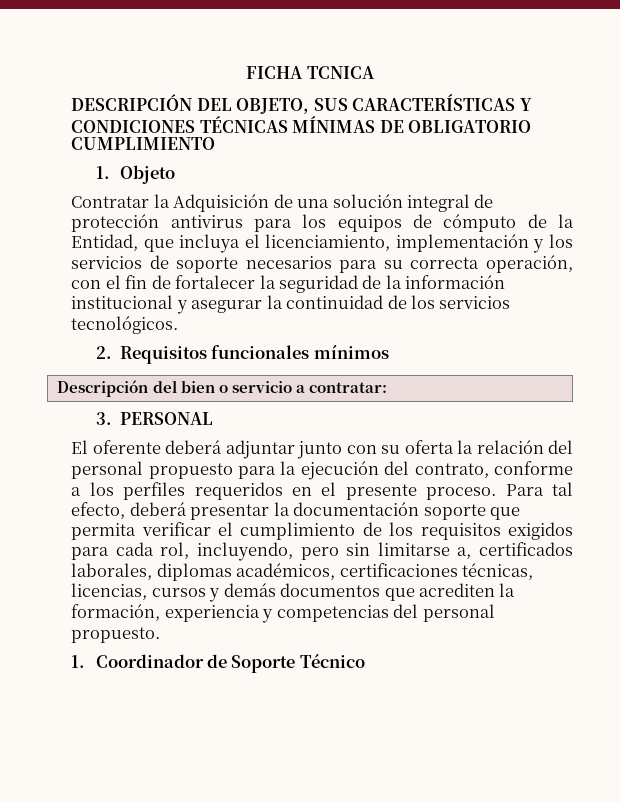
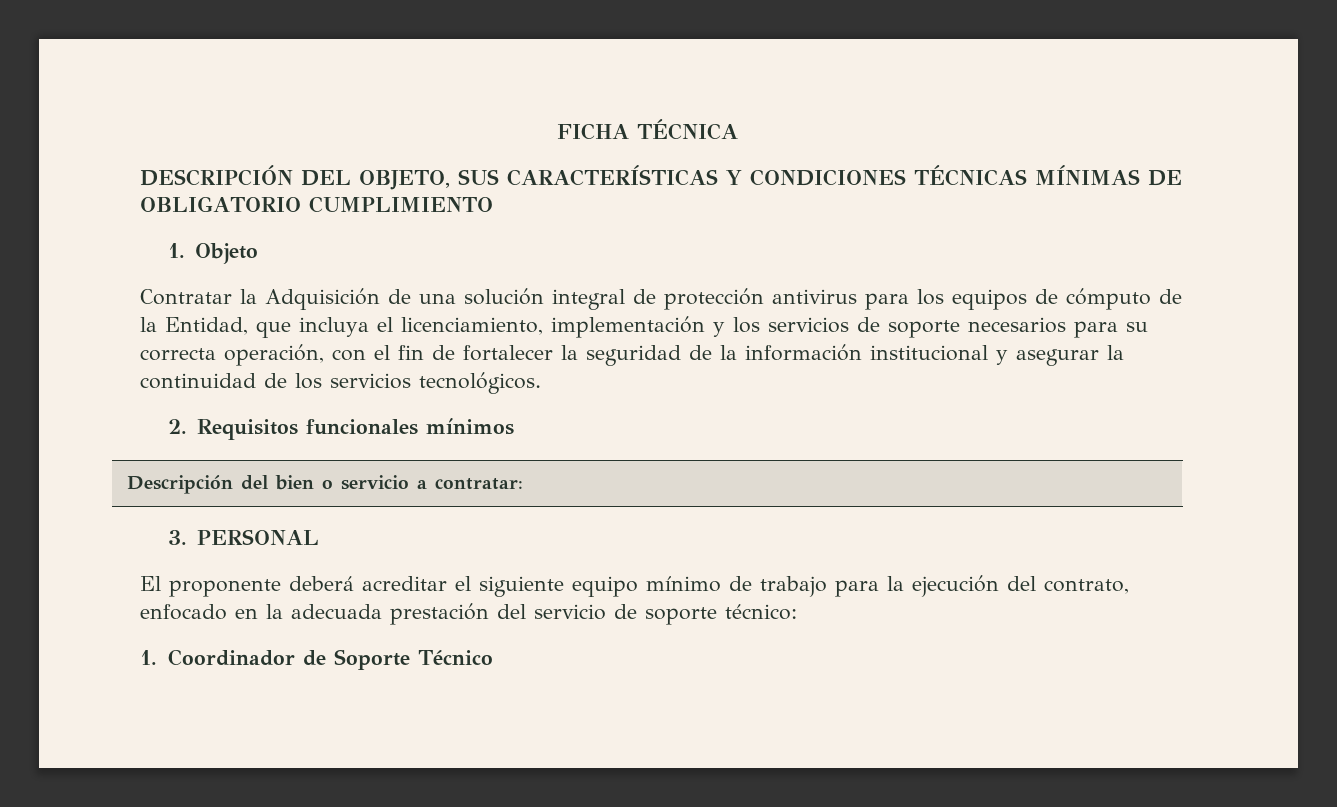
[306,66,375,79] TCNICA -> [637,119,738,140] TÉCNICA
[92,440,574,459] [71,461,233,479] oferente deberá adjuntar junto con su oferta la relación del personal propuesto -> [168,576,827,597] proponente deberá acreditar el siguiente equipo mínimo de trabajo
[493,461,573,475] [71,482,574,500] [71,502,520,520] [71,522,573,540] [71,542,574,561] [71,563,534,581] [71,583,516,602] [71,604,495,623] [71,627,161,643] conforme a los perfiles requeridos en el presente proceso. Para tal efecto, deberá presentar la documentación soporte que permita verificar el cumplimiento de los requisitos exigidos para cada rol, incluyendo, pero sin limitarse a, certificados laborales, diplomas académicos, certificaciones técnicas, licencias, cursos y demás documentos que acrediten la formación, experiencia y competencias del personal propuesto. -> [139,603,797,625] enfocado en la adecuada prestación del servicio de soporte técnico:

